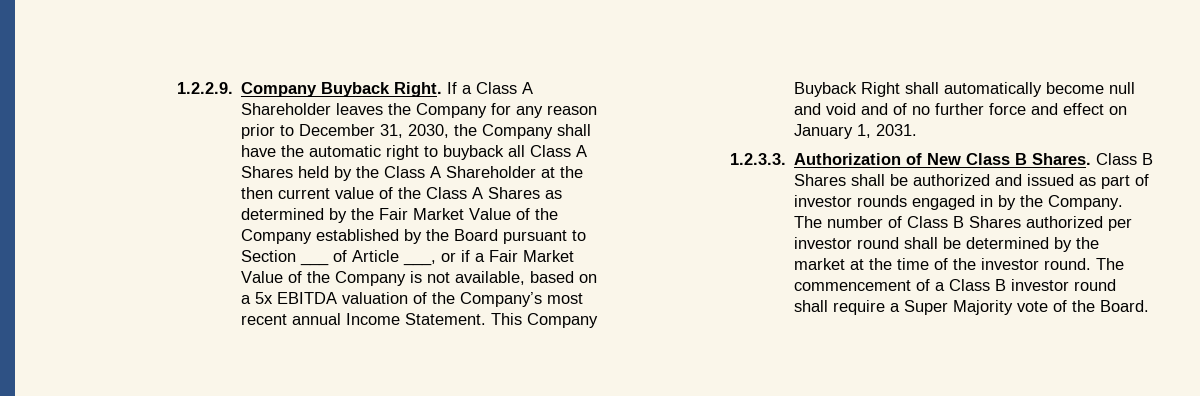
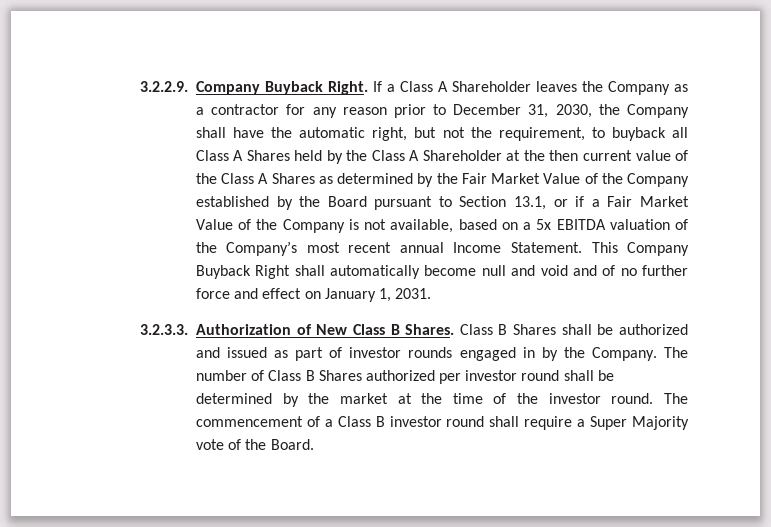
[177,82,234,94] 1.2.2.9. -> [140,81,189,92] 3.2.2.9.
(488, 110) none -> [674,84,688,92] [195,104,280,115] as a contractor
[386,145,420,160] right -> [372,127,585,141] right, but not the requirement,
[300,262,330,266] [333,250,437,266] ___ of Article ___, -> [514,196,547,210] 13.1,
[730,153,787,165] 1.2.3.3. -> [140,324,189,335] 3.2.3.3.

